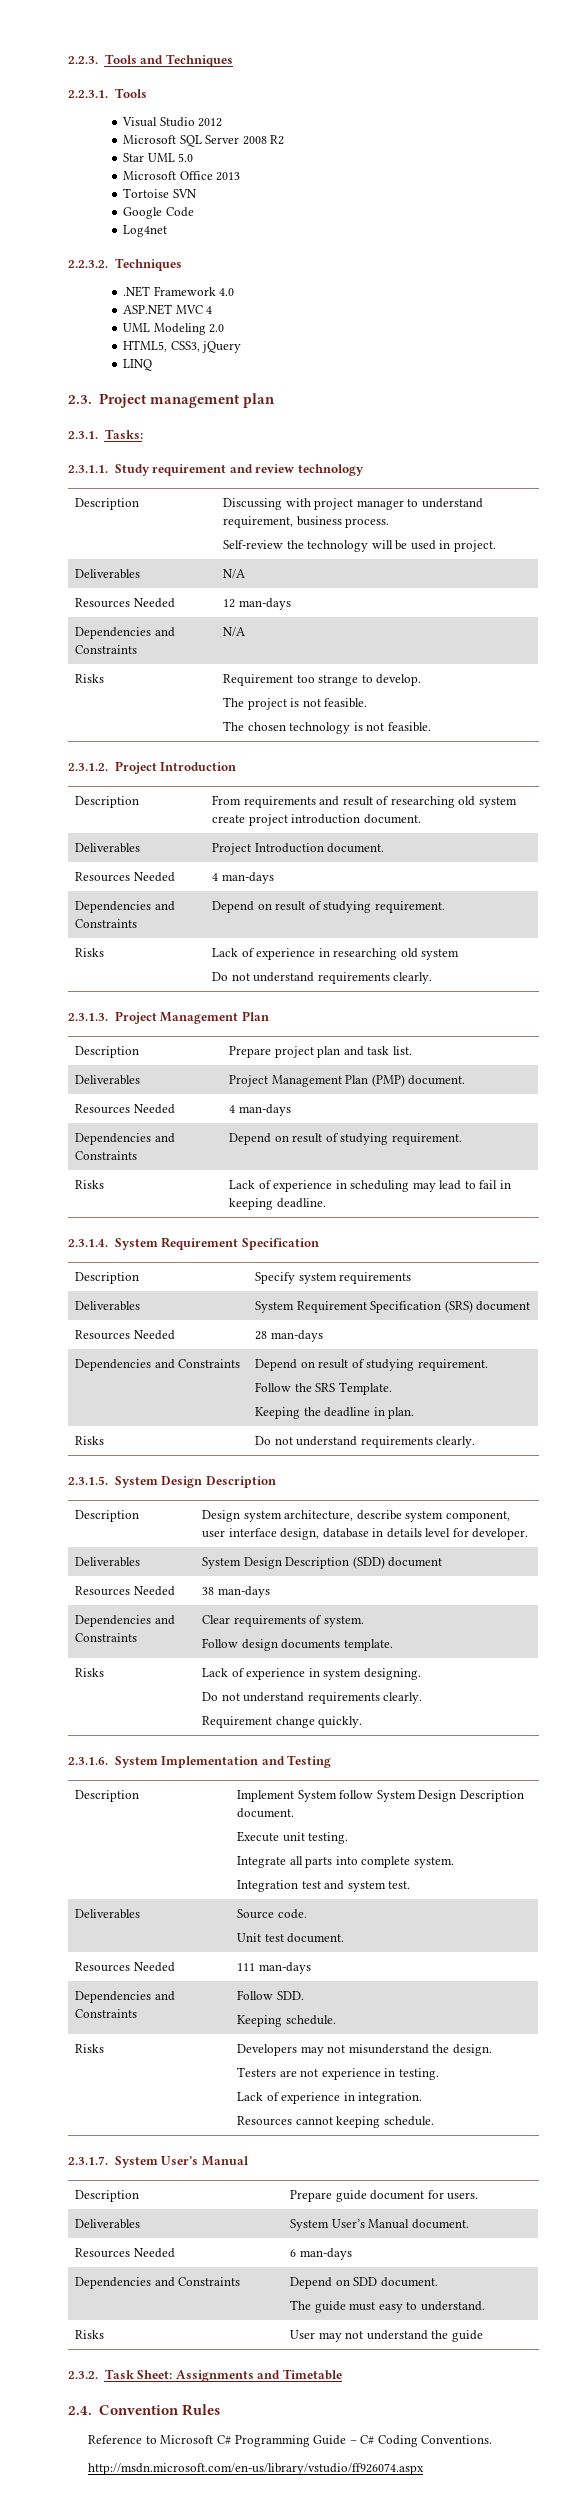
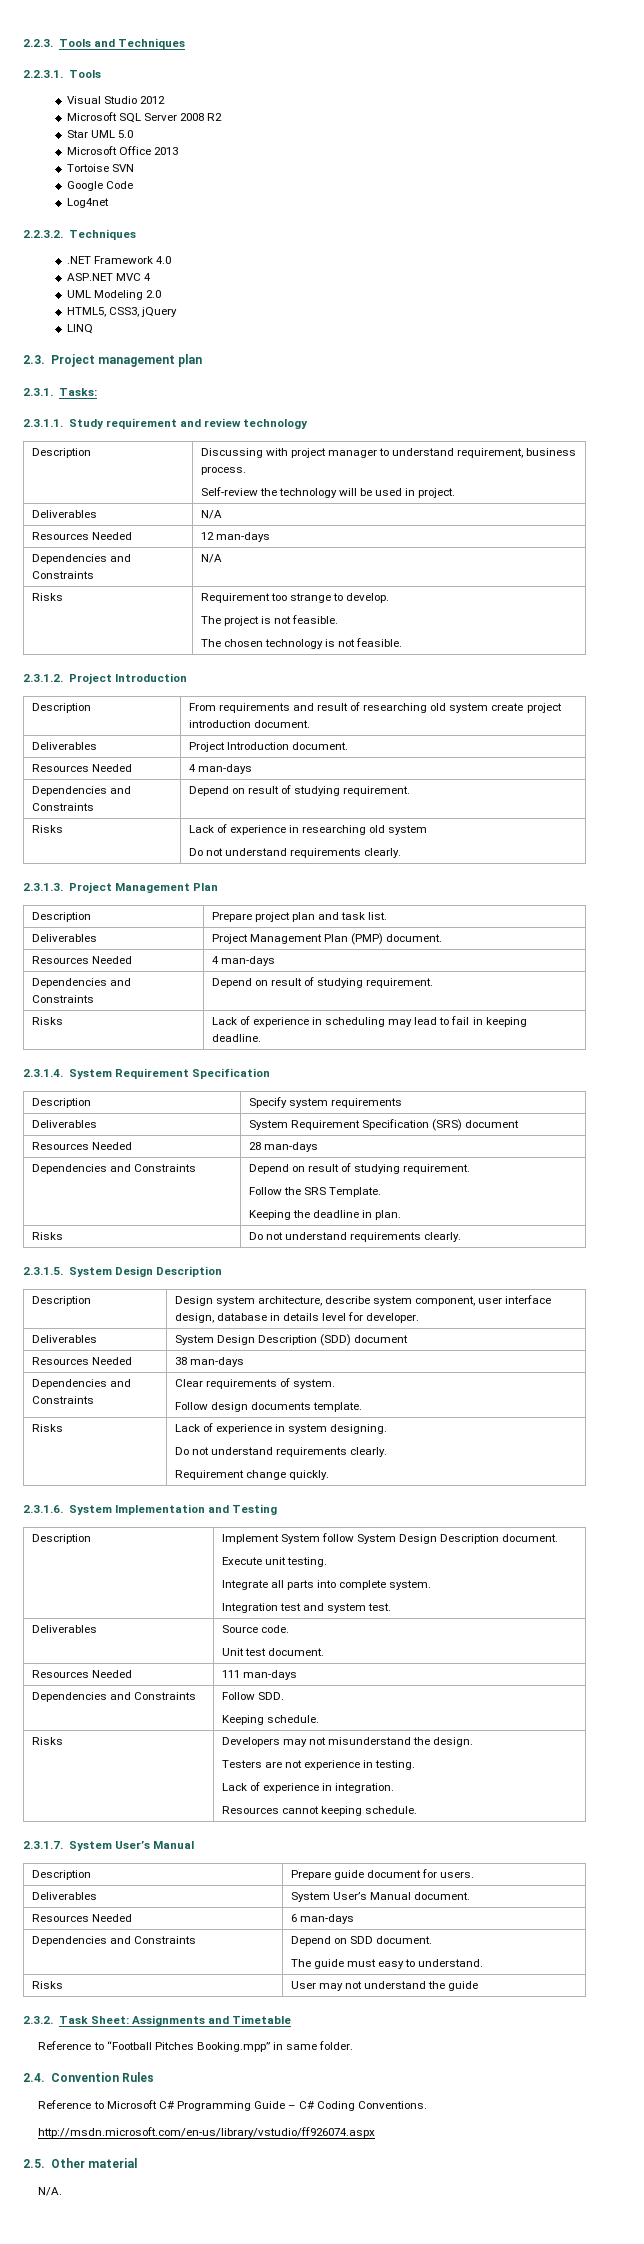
(342, 2374) none -> [38,2041,354,2052] // Reference to “Football Pitches Booking.mpp” in same folder.
(425, 2469) none -> [23,2158,137,2168] [38,2187,63,2196] // 2.5. Other material // N/A.

